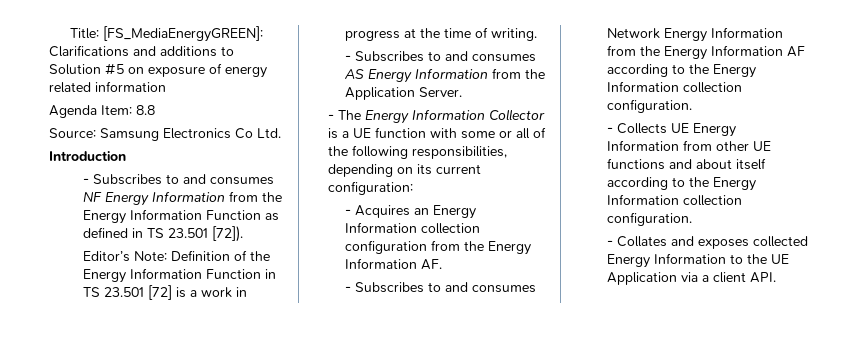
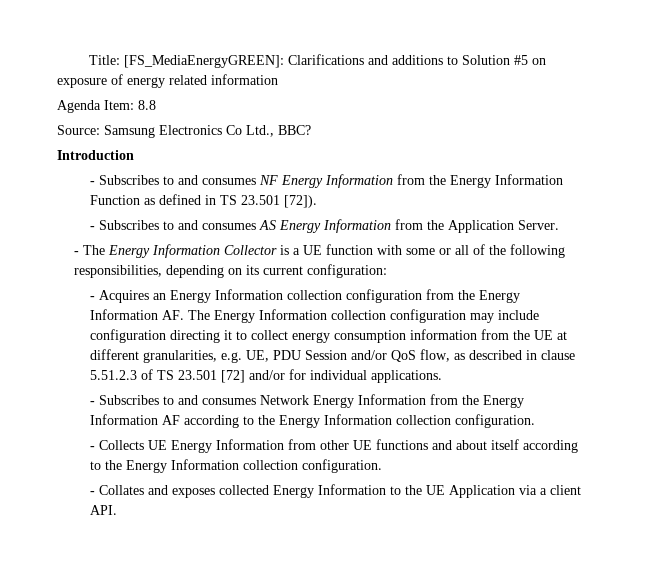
[257,128,281,138] Ltd. -> [246,125,311,137] Ltd., BBC?
[83,250,271,262] [83,268,277,283] [83,285,248,300] [345,27,538,41] // Editor’s Note: Definition of the Energy Information Function in TS 23.501 [72] is a work in progress at the time of writing. -> (318, 201) none
(443, 264) none -> [188,309,540,323] [90,329,568,343] [90,349,576,363] [90,369,443,383] The Energy Information collection configuration may include configuration directing it to collect energy consumption information from the UE at different granularities, e.g. UE, PDU Session and/or QoS flow, as described in clause 5.51.2.3 of TS 23.501 [72] and/or for individual applications.

